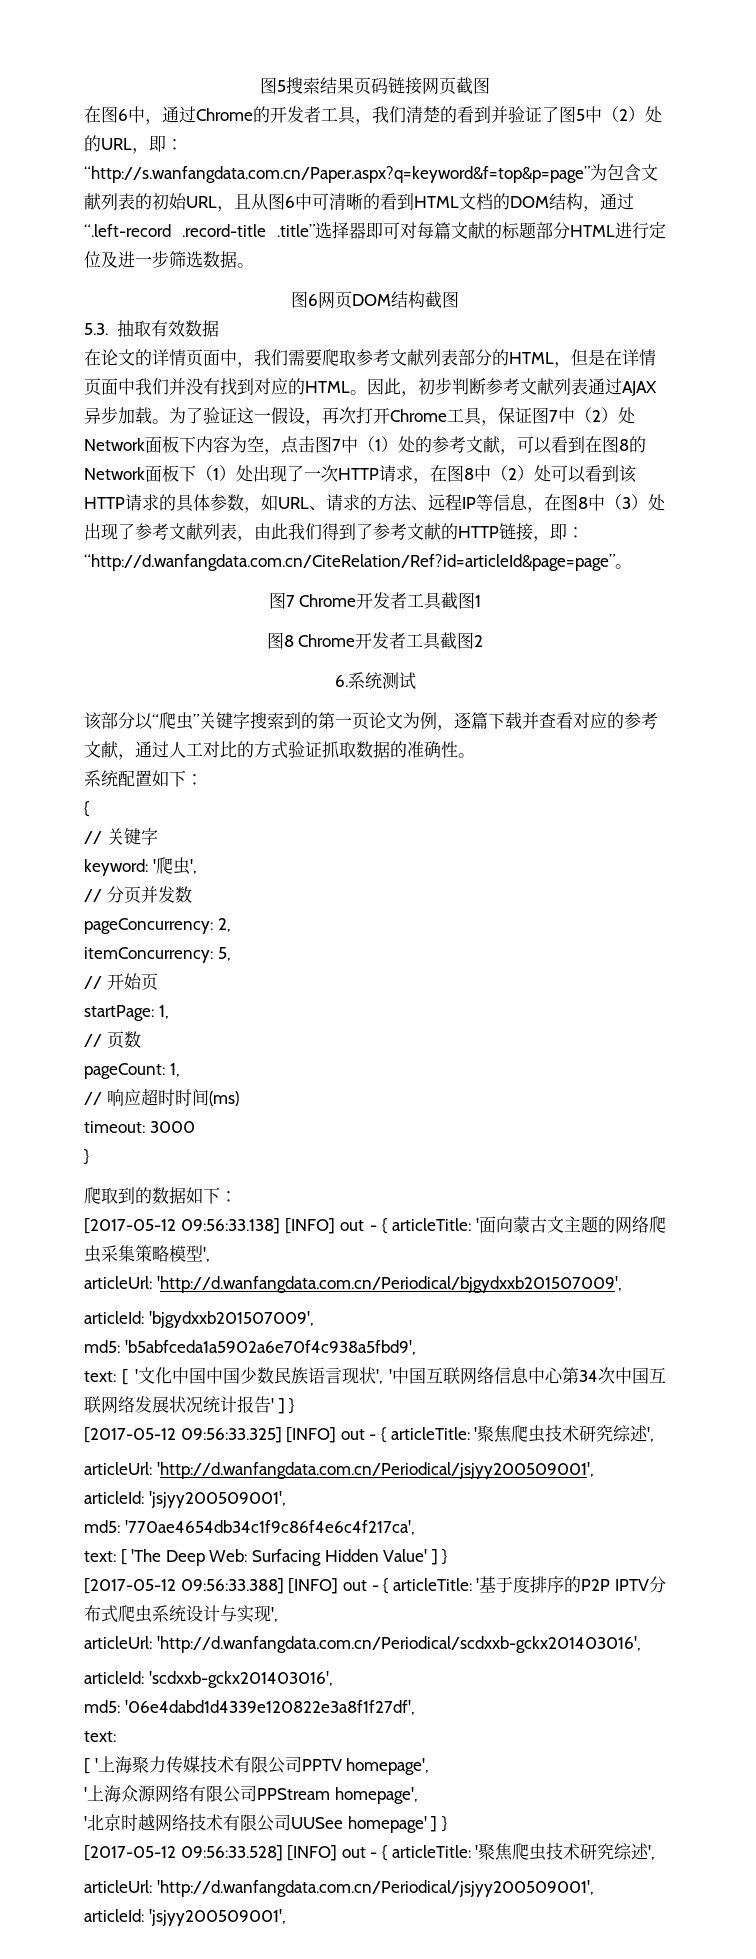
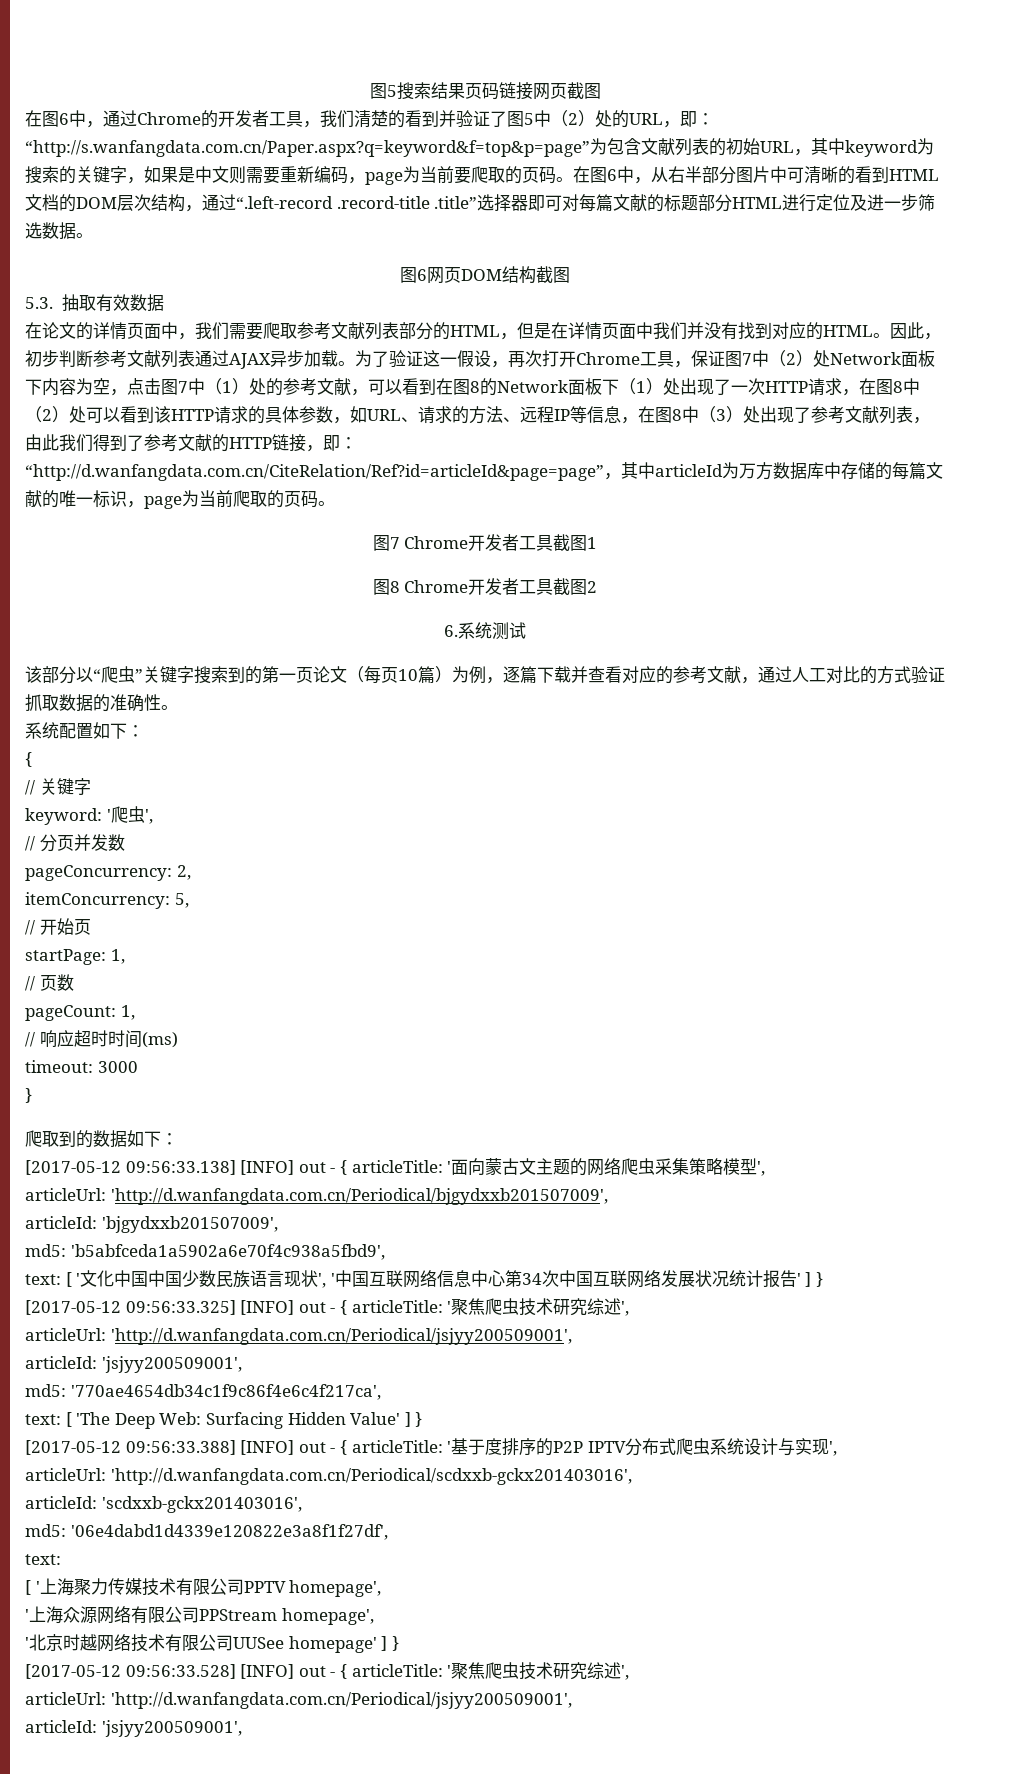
[234,193,295,210] 且从图6 -> [811,138,934,157] [25,166,770,185] 其中keyword为搜索的关键字，如果是中文则需要重新编码，page为当前要爬取的页码。在图6中，从右半部分图片
(549, 202) none -> [117,194,151,211] 层次
(615, 562) none -> [604,462,943,480] [25,490,318,509] ，其中articleId为万方数据库中存储的每篇文献的唯一标识，page为当前爬取的页码
(403, 720) none -> [347,666,452,683] （每页10篇）

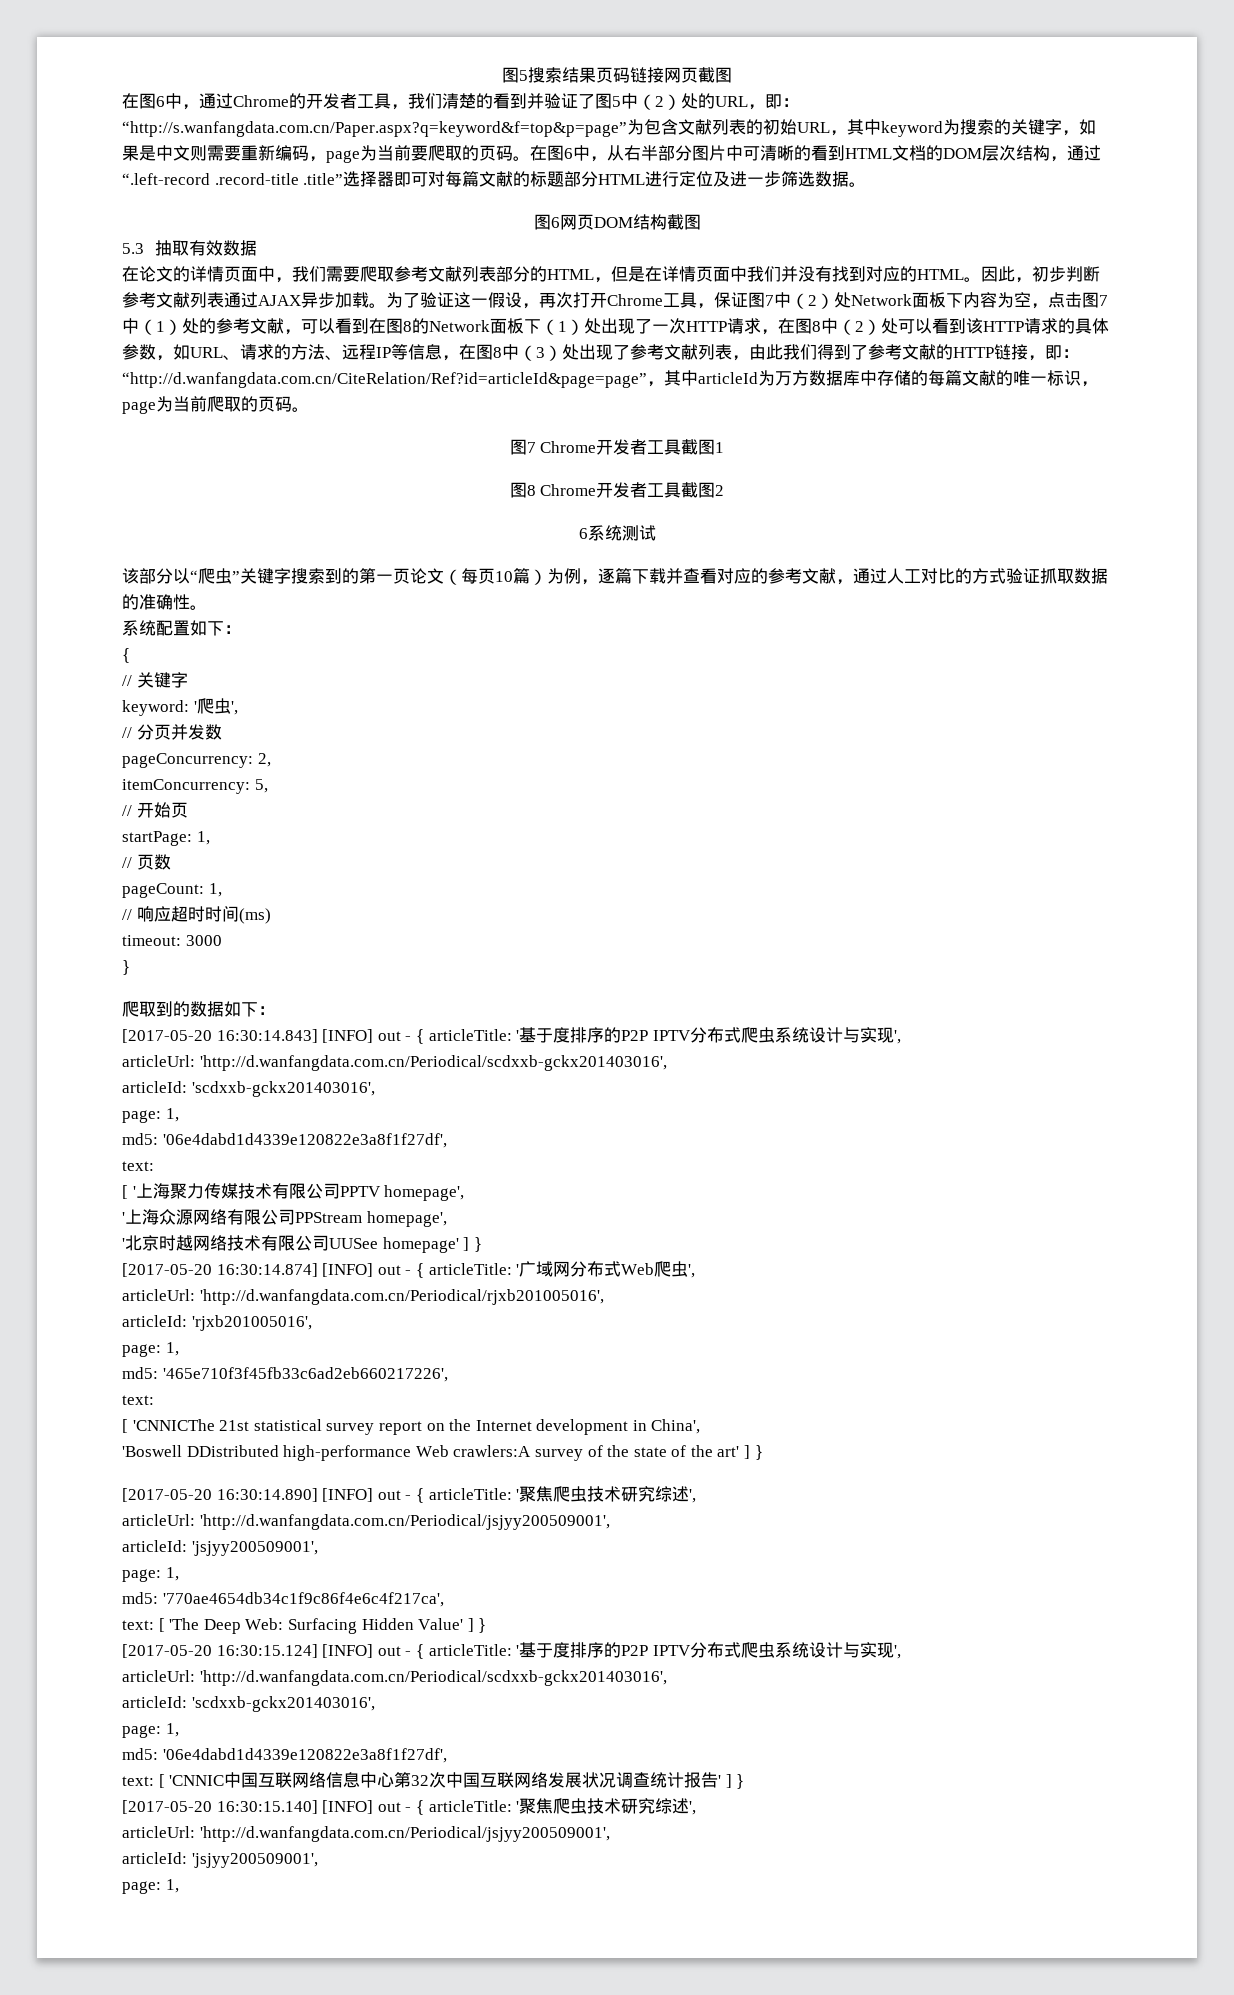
[25,297,53,309] 5.3. -> [122,243,144,254] 5.3
[444,625,458,637] 6. -> [578,528,588,539] 6
[25,1158,766,1176] [25,1188,608,1205] [25,1216,278,1233] [25,1244,385,1260] [25,1270,823,1288] [25,1298,630,1316] [25,1328,572,1345] [25,1356,242,1373] [25,1384,381,1400] [25,1412,423,1429] [25,1440,236,1455] [2017-05-12 09:56:33.138] [INFO] out - { articleTitle: '面向蒙古文主题的网络爬虫采集策略模型', // articleUrl: 'http://d.wanfangdata.com.cn/Periodical/bjgydxxb201507009', // articleId: 'bjgydxxb201507009', // md5: 'b5abfceda1a5902a6e70f4c938a5fbd9', // text: [ '文化中国中国少数民族语言现状', '中国互联网络信息中心第34次中国互联网络发展状况统计报告' ] } // [2017-05-12 09:56:33.325] [INFO] out - { articleTitle: '聚焦爬虫技术研究综述', // articleUrl: 'http://d.wanfangdata.com.cn/Periodical/jsjyy200509001', // articleId: 'jsjyy200509001', // md5: '770ae4654db34c1f9c86f4e6c4f217ca', // text: [ 'The Deep Web: Surfacing Hidden Value' ] } // [2017-05-12 09:56:33.388] -> [122,1029,318,1043] [2017-05-20 16:30:14.843]
(302, 1504) none -> [122,1108,179,1123] // page: 1,
[25,1664,236,1679] [2017-05-12 09:56:33.528] -> [122,1261,696,1278] [122,1289,604,1305] [122,1315,312,1331] [122,1342,179,1357] [122,1367,448,1382] [122,1395,154,1405] [122,1419,701,1435] [122,1445,763,1461] [122,1488,318,1502] [2017-05-20 16:30:14.874] [INFO] out - { articleTitle: '广域网分布式Web爬虫', // articleUrl: 'http://d.wanfangdata.com.cn/Periodical/rjxb201005016', // articleId: 'rjxb201005016', // page: 1, // md5: '465e710f3f45fb33c6ad2eb660217226', // text: // [ 'CNNICThe 21st statistical survey report on the Internet development in China', // 'Boswell DDistributed high-performance Web crawlers:A survey of the state of the art' ] } // [2017-05-20 16:30:14.890]
(242, 1728) none -> [122,1567,179,1582] [122,1592,444,1607] [122,1618,487,1634] [122,1642,901,1659] [122,1670,667,1686] [122,1696,375,1712] [122,1723,179,1738] [122,1748,447,1763] [122,1772,745,1789] [122,1798,697,1815] [122,1826,610,1842] [122,1852,318,1868] [122,1879,179,1894] // page: 1, // md5: '770ae4654db34c1f9c86f4e6c4f217ca', // text: [ 'The Deep Web: Surfacing Hidden Value' ] } // [2017-05-20 16:30:15.124] [INFO] out - { articleTitle: '基于度排序的P2P IPTV分布式爬虫系统设计与实现', // articleUrl: 'http://d.wanfangdata.com.cn/Periodical/scdxxb-gckx201403016', // articleId: 'scdxxb-gckx201403016', // page: 1, // md5: '06e4dabd1d4339e120822e3a8f1f27df', // text: [ 'CNNIC中国互联网络信息中心第32次中国互联网络发展状况调查统计报告' ] } // [2017-05-20 16:30:15.140] [INFO] out - { articleTitle: '聚焦爬虫技术研究综述', // articleUrl: 'http://d.wanfangdata.com.cn/Periodical/jsjyy200509001', // articleId: 'jsjyy200509001', // page: 1,

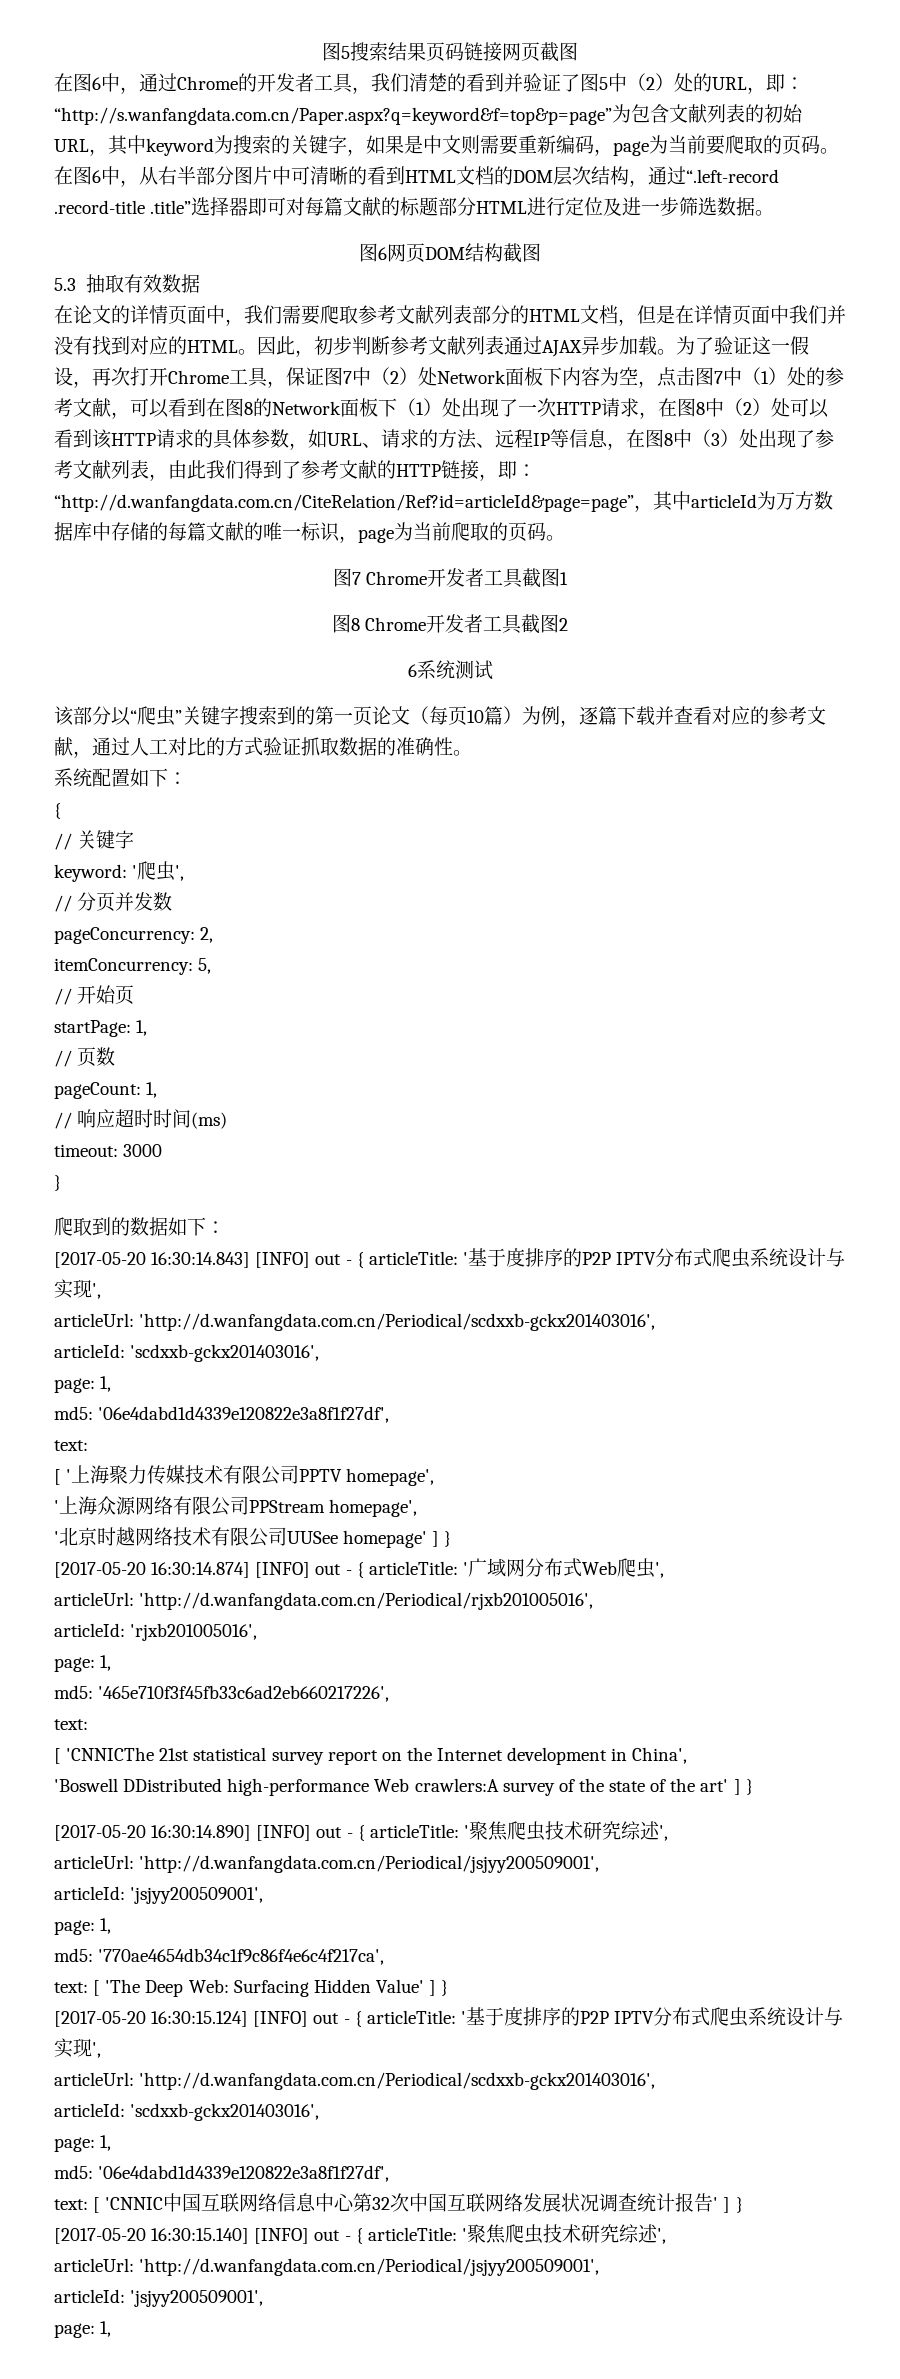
(594, 274) none -> [580,305,618,324] 文档

